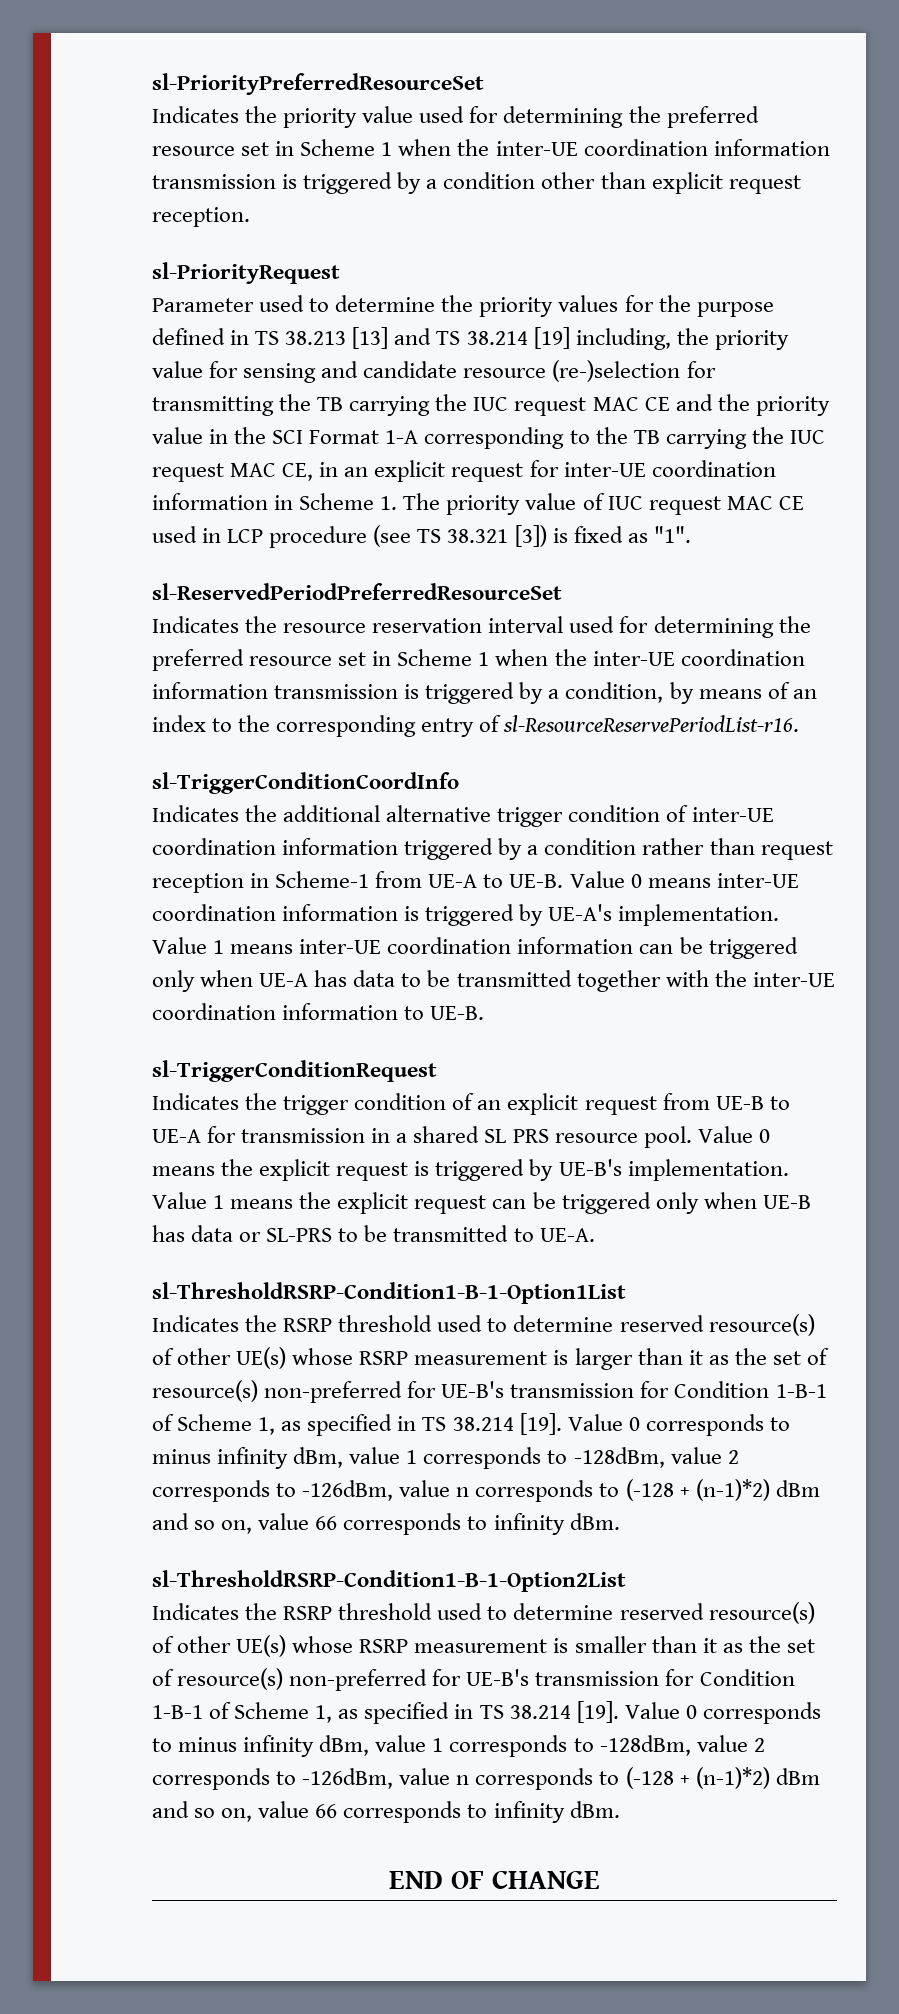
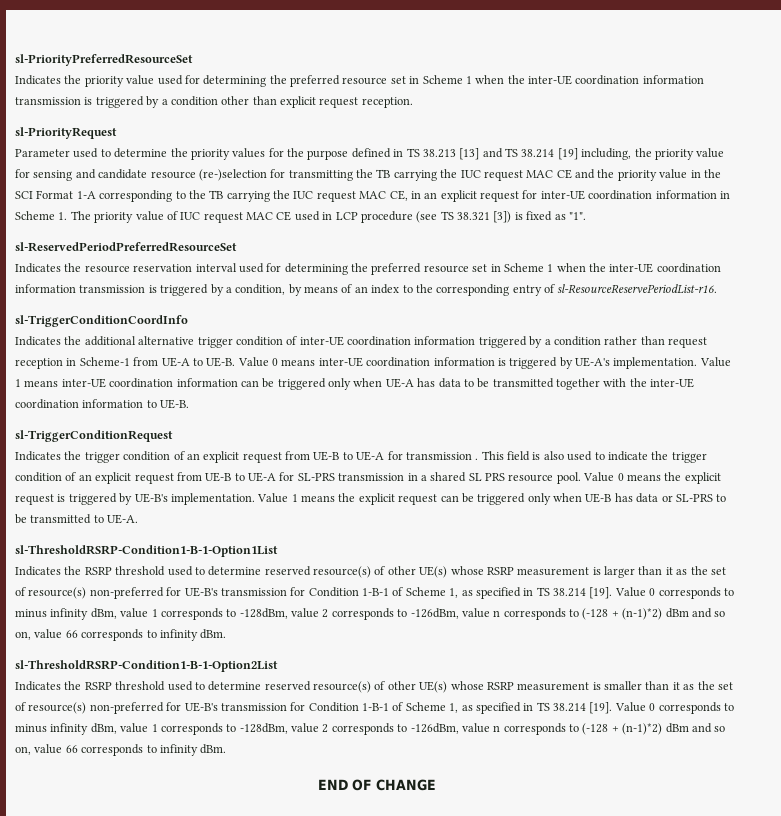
(366, 1135) none -> [475,451,707,463] [15,472,405,484] . This field is also used to indicate the trigger condition of an explicit request from UE-B to UE-A for SL-PRS transmission

